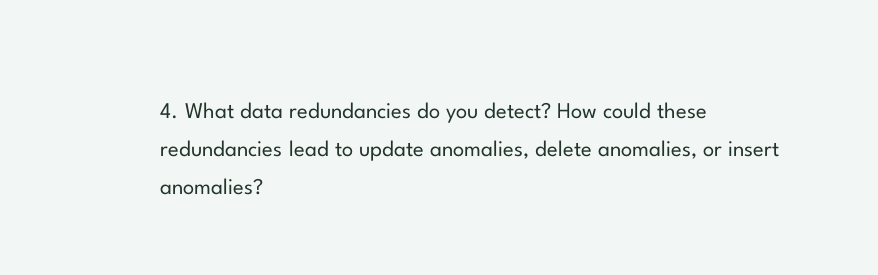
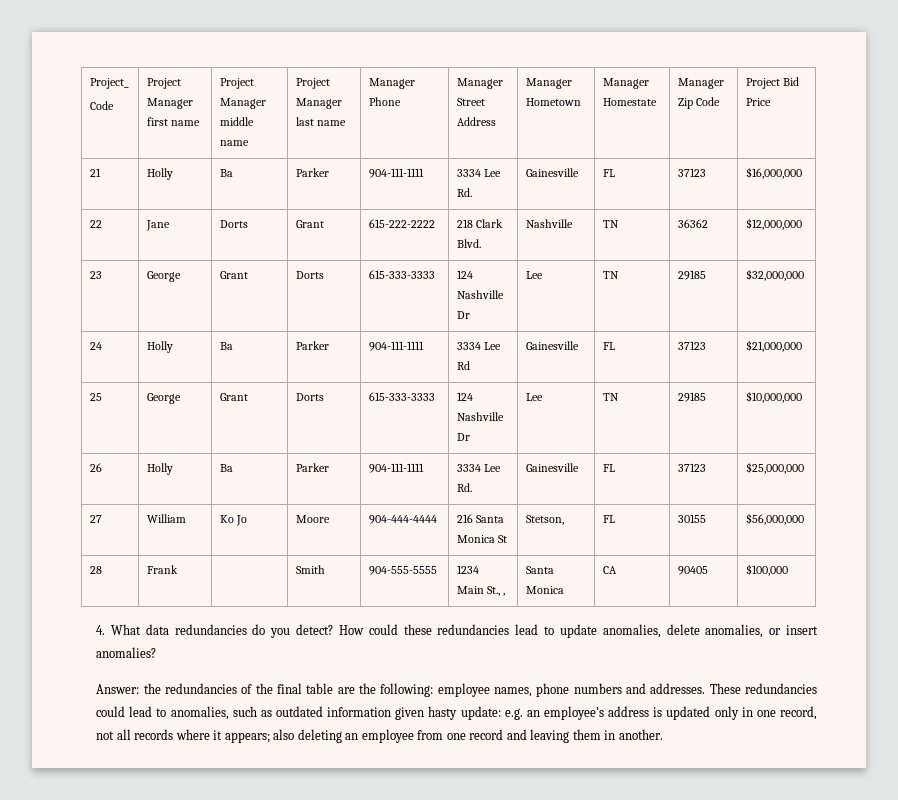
(160, 111) none -> [90,78,130,89] [90,101,115,110] [147,78,182,89] [147,98,194,109] [147,117,201,126] [220,78,255,89] [220,98,267,109] [220,117,255,126] [220,140,250,146] [296,78,331,89] [296,98,343,109] [296,117,347,126] [369,78,416,89] [369,97,402,106] [457,78,504,89] [457,98,486,106] [457,117,497,126] [526,78,573,89] [526,98,582,106] [603,78,650,89] [603,98,658,106] [678,78,725,89] [678,97,721,109] [746,77,800,89] [746,98,772,106] [90,168,102,177] [147,168,174,180] [220,169,234,177] [296,168,330,177] [369,168,425,178] [457,169,502,177] [457,188,473,197] [526,168,580,177] [603,169,616,177] [678,168,707,177] [746,167,803,179] [90,220,103,228] [146,220,171,231] [220,220,249,228] [296,220,325,228] [369,219,436,228] [457,219,504,228] [457,239,482,248] [526,219,574,228] [603,220,620,228] [678,219,709,228] [746,218,803,230] [90,271,103,279] [147,271,182,282] [220,271,249,279] [296,271,325,279] [369,270,436,279] [457,270,474,279] [457,290,505,299] [457,311,471,319] [526,271,544,279] [603,271,620,279] [678,270,707,280] [746,269,805,281] [90,342,103,350] [147,341,174,353] [220,342,234,350] [296,341,330,350] [369,341,425,351] [457,342,502,350] [457,361,471,370] [526,341,580,350] [603,342,616,350] [678,341,707,350] [746,340,803,352] [90,393,103,401] [147,393,182,404] [220,393,249,401] [296,393,325,401] [369,392,436,401] [457,392,474,401] [457,412,505,421] [457,433,471,441] [526,393,544,401] [603,393,620,401] [678,392,707,402] [746,391,803,403] [90,463,103,472] [147,463,174,475] [220,464,234,472] [296,463,330,472] [369,463,425,473] [457,464,502,472] [457,483,473,492] [526,463,580,472] [603,464,616,472] [678,463,707,472] [746,462,805,474] [90,515,103,523] [147,514,187,523] [220,515,248,526] [296,515,331,523] [369,515,438,524] [457,514,505,523] [457,535,508,543] [526,515,565,525] [603,515,616,523] [678,514,707,523] [746,513,805,525] [90,566,103,574] [147,565,179,574] [296,565,326,574] [369,566,438,575] [457,565,480,574] [457,586,506,596] [526,566,555,574] [526,586,565,594] [603,566,618,574] [678,566,709,575] [746,564,789,576] Project_ // Code | Project Manager first name | Project Manager middle name | Project Manager last name | Manager Phone | Manager Street Address | Manager Hometown | Manager Homestate | Manager Zip Code | Project Bid Price // 21 | Holly | Ba | Parker | 904-111-1111 | 3334 Lee Rd. | Gainesville | FL | 37123 | $16,000,000 // 22 | Jane | Dorts | Grant | 615-222-2222 | 218 Clark Blvd. | Nashville | TN | 36362 | $12,000,000 // 23 | George | Grant | Dorts | 615-333-3333 | 124 Nashville Dr | Lee | TN | 29185 | $32,000,000 // 24 | Holly | Ba | Parker | 904-111-1111 | 3334 Lee Rd | Gainesville | FL | 37123 | $21,000,000 // 25 | George | Grant | Dorts | 615-333-3333 | 124 Nashville Dr | Lee | TN | 29185 | $10,000,000 // 26 | Holly | Ba | Parker | 904-111-1111 | 3334 Lee Rd. | Gainesville | FL | 37123 | $25,000,000 // 27 | William | Ko Jo | Moore | 904-444-4444 | 216 Santa Monica St | Stetson, | FL | 30155 | $56,000,000 // 28 | Frank | | Smith | 904-555-5555 | 1234 Main St., , | Santa Monica | CA | 90405 | $100,000 //
(264, 186) none -> [96,683,817,697] [96,706,817,720] [96,729,663,743] // Answer: the redundancies of the final table are the following: employee names, phone numbers and addresses. These redundancies could lead to anomalies, such as outdated information given hasty update: e.g. an employee’s address is updated only in one record, not all records where it appears; also deleting an employee from one record and leaving them in another.

